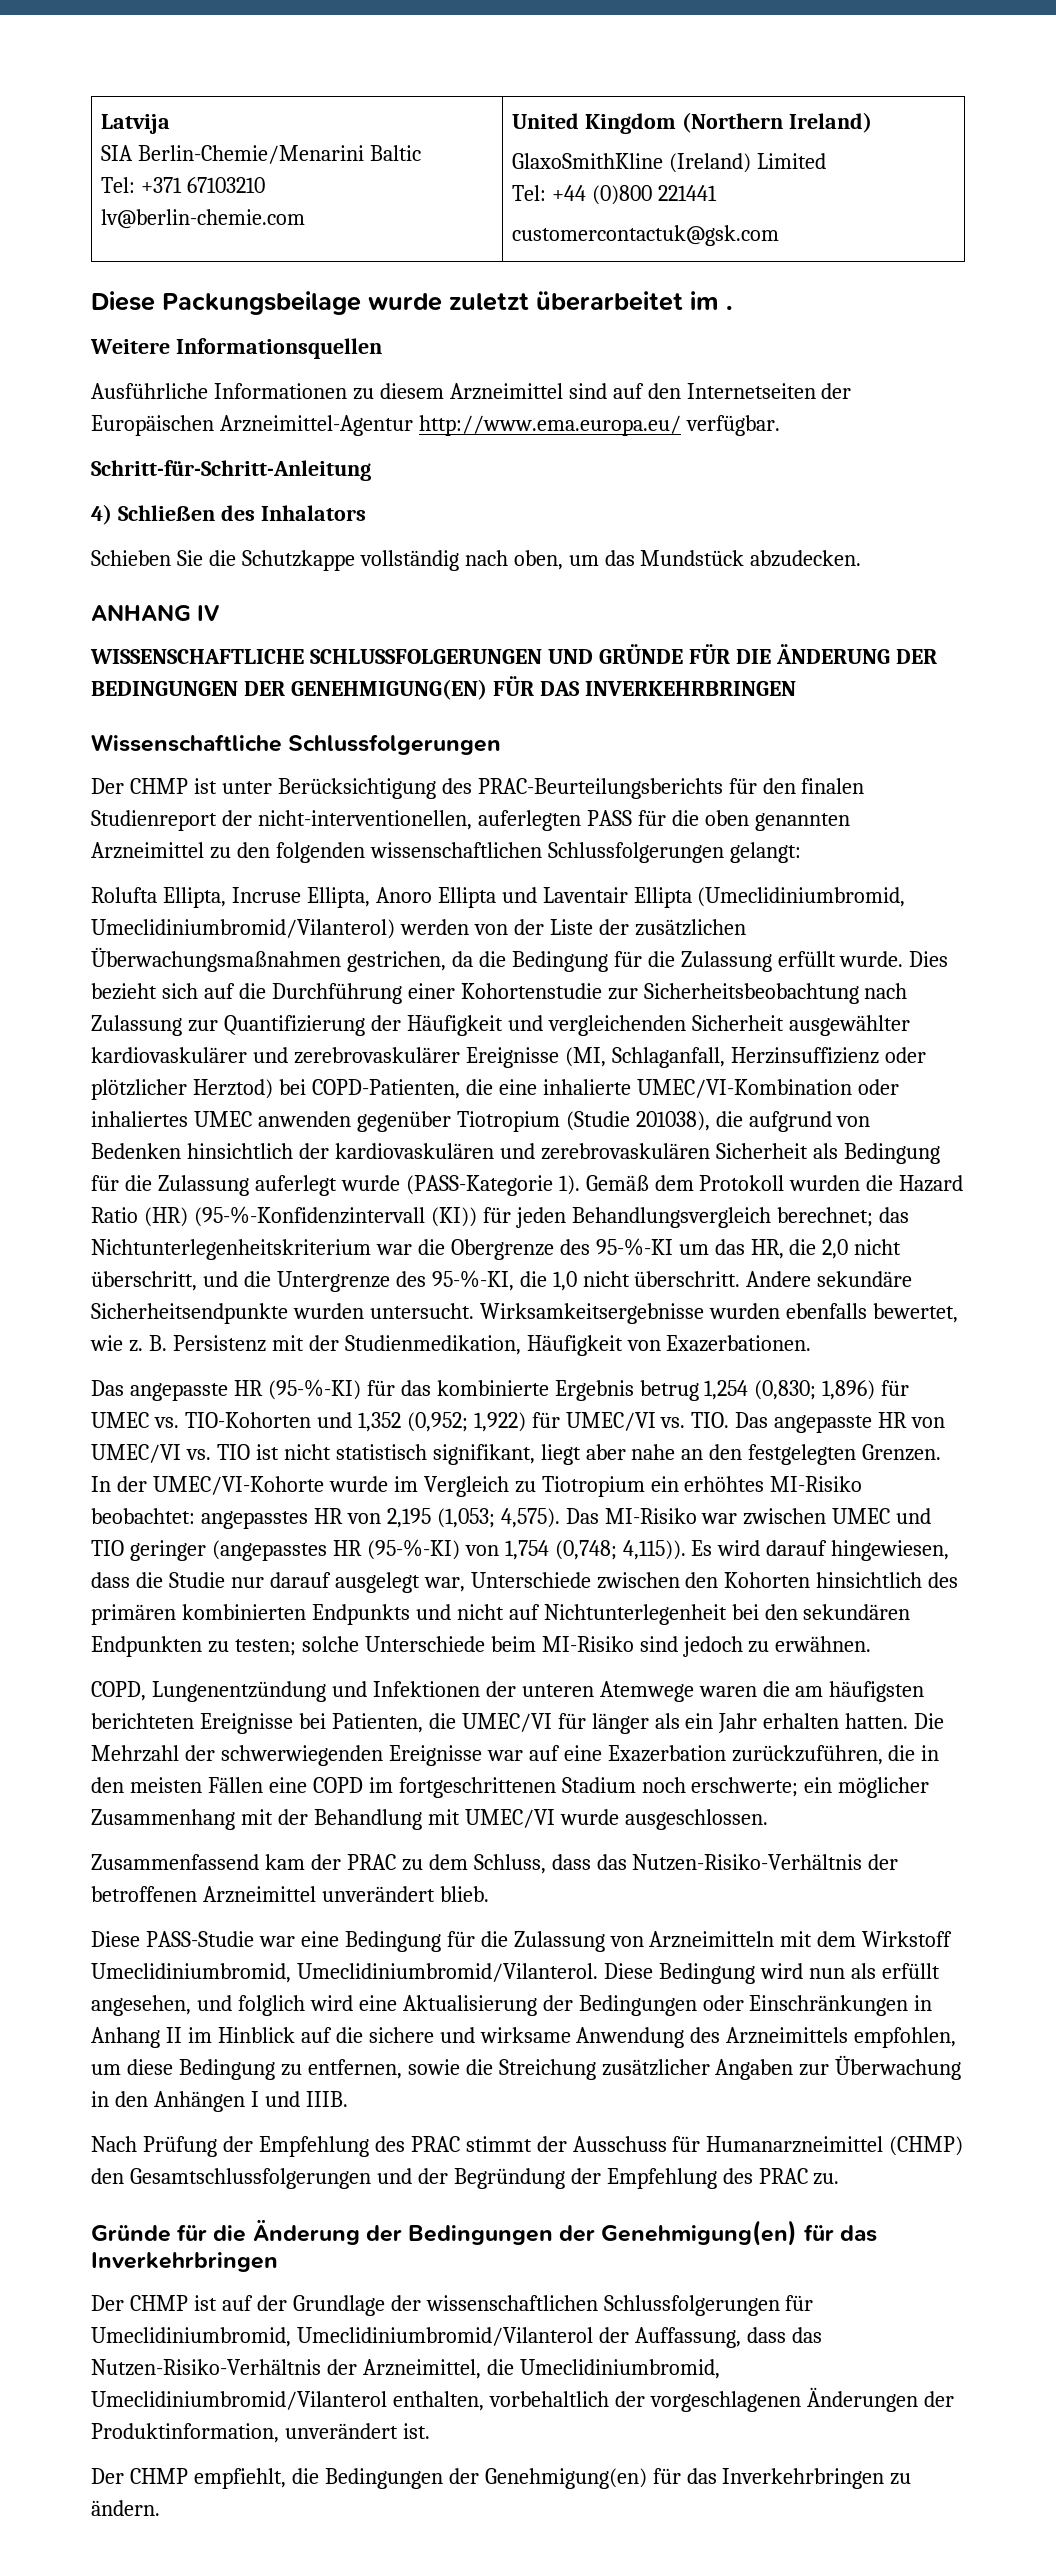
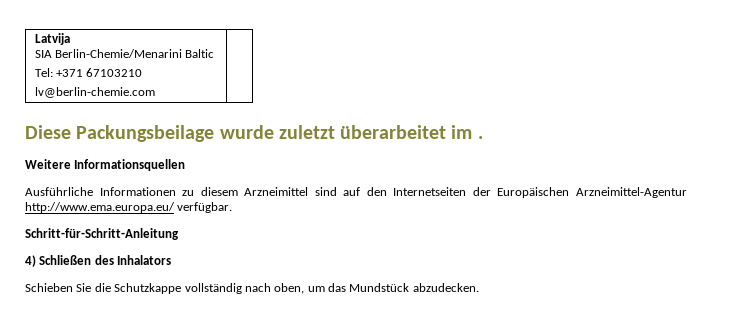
[511,112,872,134] [511,153,826,173] [511,185,717,205] [511,225,779,246] United Kingdom (Northern Ireland) // GlaxoSmithKline (Ireland) Limited // Tel: +44 (0)800 221441 // customercontactuk@gsk.com -> (155, 92) none
[91,604,221,621] [90,644,937,664] [91,676,796,700] [91,734,502,755] [91,778,865,799] [91,810,850,831] [91,842,801,863] [91,887,906,908] [91,919,746,939] [91,947,949,972] [91,983,908,1004] [91,1015,910,1036] [91,1047,926,1068] [91,1079,899,1100] [91,1111,871,1132] [91,1143,940,1164] [91,1175,964,1196] [91,1206,909,1228] [91,1238,902,1260] [91,1270,913,1292] [91,1303,958,1324] [90,1335,812,1356] [91,1379,910,1401] [91,1412,946,1433] [91,1444,942,1465] [91,1476,863,1497] [91,1508,932,1529] [91,1539,950,1561] [91,1572,959,1593] [91,1604,911,1625] [91,1636,872,1657] [91,1681,925,1702] [91,1713,945,1734] [91,1745,940,1766] [91,1777,930,1798] [91,1809,768,1830] [91,1854,899,1874] [91,1886,489,1903] [91,1931,953,1952] [91,1963,940,1984] [91,1995,933,2016] [91,2027,957,2048] [91,2055,962,2080] [91,2091,348,2112] [91,2136,964,2157] [91,2168,840,2189] [91,2219,877,2246] [91,2252,278,2272] [91,2295,814,2316] [91,2327,822,2348] [91,2359,720,2379] [91,2387,954,2412] [91,2423,430,2443] [91,2468,912,2489] [91,2500,160,2516] // ANHANG IV // WISSENSCHAFTLICHE SCHLUSSFOLGERUNGEN UND GRÜNDE FÜR DIE ÄNDERUNG DER BEDINGUNGEN DER GENEHMIGUNG(EN) FÜR DAS INVERKEHRBRINGEN // Wissenschaftliche Schlussfolgerungen // Der CHMP ist unter Berücksichtigung des PRAC-Beurteilungsberichts für den finalen Studienreport der nicht-interventionellen, auferlegten PASS für die oben genannten Arzneimittel zu den folgenden wissenschaftlichen Schlussfolgerungen gelangt: // Rolufta Ellipta, Incruse Ellipta, Anoro Ellipta und Laventair Ellipta (Umeclidiniumbromid, Umeclidiniumbromid/Vilanterol) werden von der Liste der zusätzlichen Überwachungsmaßnahmen gestrichen, da die Bedingung für die Zulassung erfüllt wurde. Dies bezieht sich auf die Durchführung einer Kohortenstudie zur Sicherheitsbeobachtung nach Zulassung zur Quantifizierung der Häufigkeit und vergleichenden Sicherheit ausgewählter kardiovaskulärer und zerebrovaskulärer Ereignisse (MI, Schlaganfall, Herzinsuffizienz oder plötzlicher Herztod) bei COPD-Patienten, die eine inhalierte UMEC/VI-Kombination oder inhaliertes UMEC anwenden gegenüber Tiotropium (Studie 201038), die aufgrund von Bedenken hinsichtlich der kardiovaskulären und zerebrovaskulären Sicherheit als Bedingung für die Zulassung auferlegt wurde (PASS-Kategorie 1). Gemäß dem Protokoll wurden die Hazard Ratio (HR) (95-%-Konfidenzintervall (KI)) für jeden Behandlungsvergleich berechnet; das Nichtunterlegenheitskriterium war die Obergrenze des 95-%-KI um das HR, die 2,0 nicht überschritt, und die Untergrenze des 95-%-KI, die 1,0 nicht überschritt. Andere sekundäre Sicherheitsendpunkte wurden untersucht. Wirksamkeitsergebnisse wurden ebenfalls bewertet, wie z. B. Persistenz mit der Studienmedikation, Häufigkeit von Exazerbationen. // Das angepasste HR (95-%-KI) für das kombinierte Ergebnis betrug 1,254 (0,830; 1,896) für UMEC vs. TIO-Kohorten und 1,352 (0,952; 1,922) für UMEC/VI vs. TIO. Das angepasste HR von UMEC/VI vs. TIO ist nicht statistisch signifikant, liegt aber nahe an den festgelegten Grenzen. In der UMEC/VI-Kohorte wurde im Vergleich zu Tiotropium ein erhöhtes MI-Risiko beobachtet: angepasstes HR von 2,195 (1,053; 4,575). Das MI-Risiko war zwischen UMEC und TIO geringer (angepasstes HR (95-%-KI) von 1,754 (0,748; 4,115)). Es wird darauf hingewiesen, dass die Studie nur darauf ausgelegt war, Unterschiede zwischen den Kohorten hinsichtlich des primären kombinierten Endpunkts und nicht auf Nichtunterlegenheit bei den sekundären Endpunkten zu testen; solche Unterschiede beim MI-Risiko sind jedoch zu erwähnen. // COPD, Lungenentzündung und Infektionen der unteren Atemwege waren die am häufigsten berichteten Ereignisse bei Patienten, die UMEC/VI für länger als ein Jahr erhalten hatten. Die Mehrzahl der schwerwiegenden Ereignisse war auf eine Exazerbation zurückzuführen, die in den meisten Fällen eine COPD im fortgeschrittenen Stadium noch erschwerte; ein möglicher Zusammenhang mit der Behandlung mit UMEC/VI wurde ausgeschlossen. // Zusammenfassend kam der PRAC zu dem Schluss, dass das Nutzen-Risiko-Verhältnis der betroffenen Arzneimittel unverändert blieb. // Diese PASS-Studie war eine Bedingung für die Zulassung von Arzneimitteln mit dem Wirkstoff Umeclidiniumbromid, Umeclidiniumbromid/Vilanterol. Diese Bedingung wird nun als erfüllt angesehen, und folglich wird eine Aktualisierung der Bedingungen oder Einschränkungen in Anhang II im Hinblick auf die sichere und wirksame Anwendung des Arzneimittels empfohlen, um diese Bedingung zu entfernen, sowie die Streichung zusätzlicher Angaben zur Überwachung in den Anhängen I und IIIB. // Nach Prüfung der Empfehlung des PRAC stimmt der Ausschuss für Humanarzneimittel (CHMP) den Gesamtschlussfolgerungen und der Begründung der Empfehlung des PRAC zu. // Gründe für die Änderung der Bedingungen der Genehmigung(en) für das Inverkehrbringen // Der CHMP ist auf der Grundlage der wissenschaftlichen Schlussfolgerungen für Umeclidiniumbromid, Umeclidiniumbromid/Vilanterol der Auffassung, dass das Nutzen-Risiko-Verhältnis der Arzneimittel, die Umeclidiniumbromid, Umeclidiniumbromid/Vilanterol enthalten, vorbehaltlich der vorgeschlagenen Änderungen der Produktinformation, unverändert ist. // Der CHMP empfiehlt, die Bedingungen der Genehmigung(en) für das Inverkehrbringen zu ändern. -> (479, 287) none

